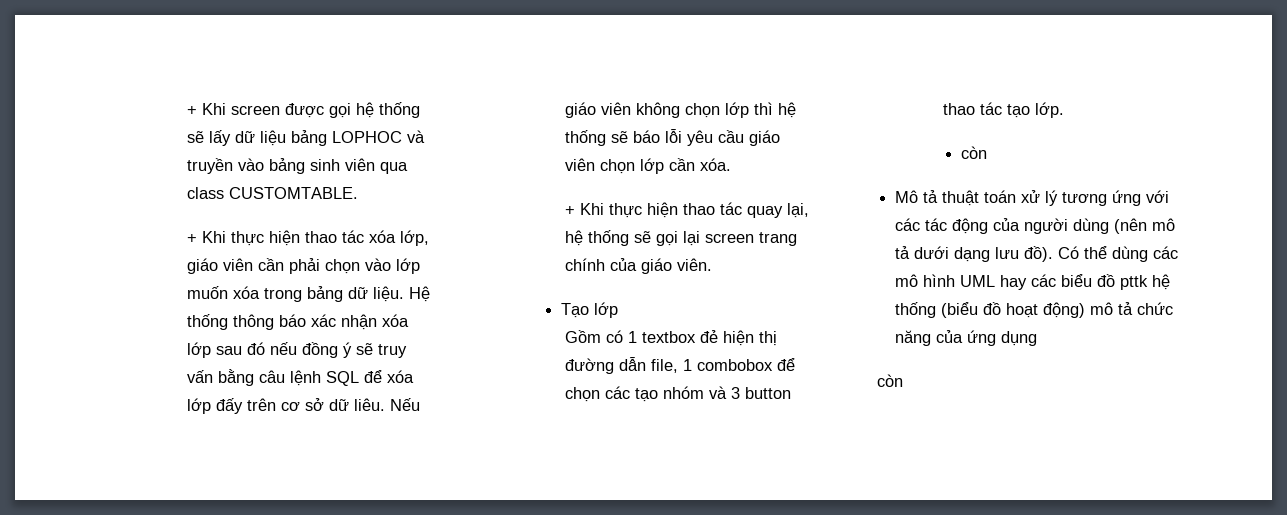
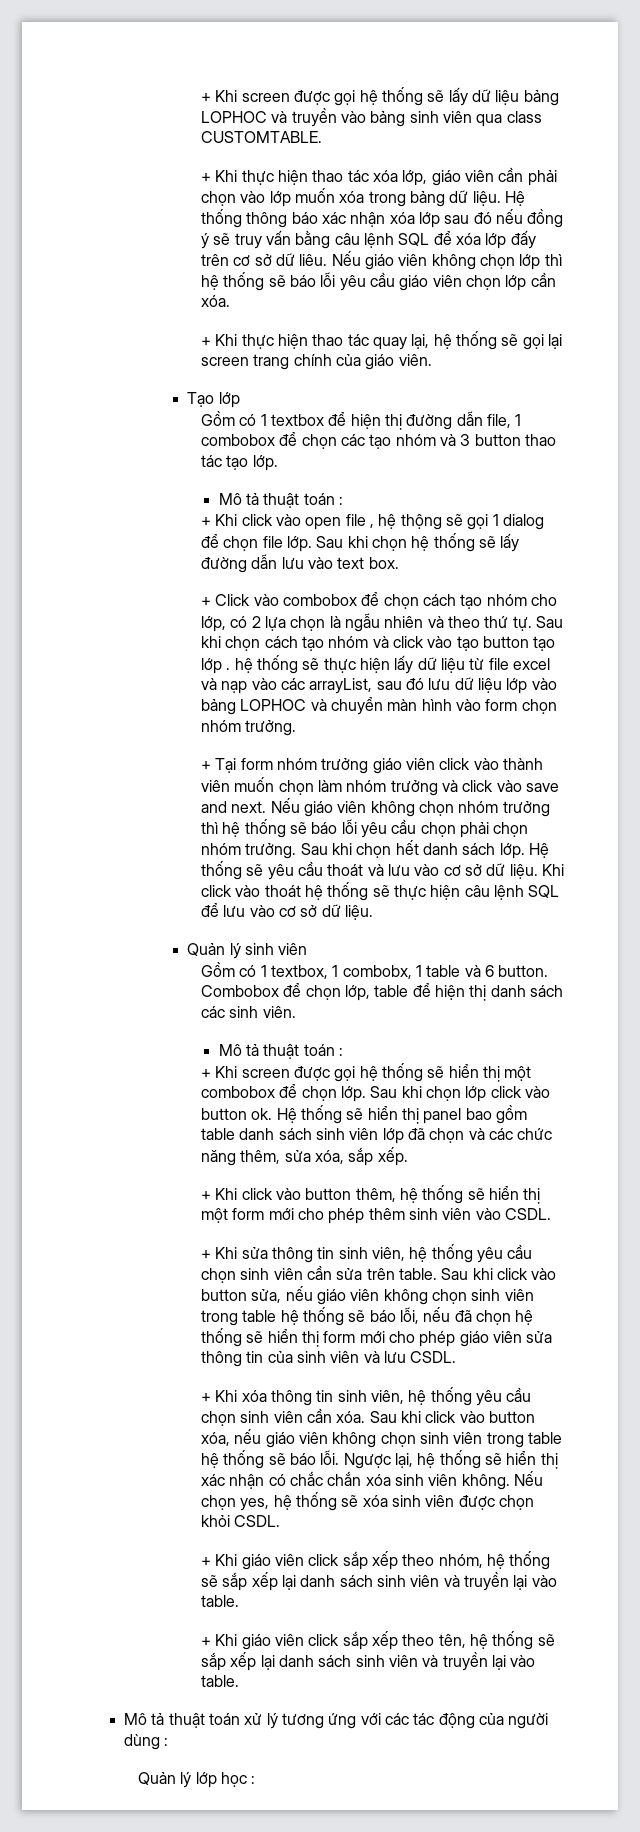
[700,330,719,343] đẻ -> [328,412,347,426] để
[961,146,988,159] còn -> [218,493,344,508] [201,514,544,530] [201,533,520,552] [201,554,399,573] [201,592,558,609] [201,613,563,632] [201,636,556,651] [201,655,550,674] [201,677,557,694] [201,697,557,715] [201,720,297,736] [201,758,544,774] [201,777,560,796] [201,798,550,817] [201,819,529,838] [201,840,550,859] [201,861,564,880] [201,882,560,901] [201,903,374,920] [187,943,308,959] [201,962,549,979] [201,983,564,1001] [201,1006,296,1018] [218,1044,344,1059] [201,1063,532,1082] [201,1084,551,1102] [201,1105,528,1124] [201,1128,553,1144] [201,1147,408,1166] [201,1185,541,1204] [201,1208,552,1224] [201,1244,533,1263] [201,1265,557,1283] [201,1286,534,1305] [201,1307,534,1326] [201,1328,553,1347] [201,1351,457,1367] [201,1387,532,1406] [201,1408,536,1426] [201,1429,563,1448] [201,1450,558,1469] [201,1471,544,1490] [201,1492,535,1511] [201,1515,281,1527] [201,1551,551,1570] [201,1572,557,1591] [201,1595,240,1607] [201,1631,555,1650] [201,1652,536,1671] [201,1675,240,1687] Mô tả thuật toán : // + Khi click vào open file , hệ thộng sẽ gọi 1 dialog để chọn file lớp. Sau khi chọn hệ thống sẽ lấy đường dẫn lưu vào text box. // + Click vào combobox để chọn cách tạo nhóm cho lớp, có 2 lựa chọn là ngẫu nhiên và theo thứ tự. Sau khi chọn cách tạo nhóm và click vào tạo button tạo lớp . hệ thống sẽ thực hiện lấy dữ liệu từ file excel và nạp vào các arrayList, sau đó lưu dữ liệu lớp vào bảng LOPHOC và chuyển màn hình vào form chọn nhóm trưởng. // + Tại form nhóm trưởng giáo viên click vào thành viên muốn chọn làm nhóm trưởng và click vào save and next. Nếu giáo viên không chọn nhóm trưởng thì hệ thống sẽ báo lỗi yêu cầu chọn phải chọn nhóm trưởng. Sau khi chọn hết danh sách lớp. Hệ thống sẽ yêu cầu thoát và lưu vào cơ sở dữ liệu. Khi click vào thoát hệ thống sẽ thực hiện câu lệnh SQL để lưu vào cơ sở dữ liệu. // Quản lý sinh viên // Gồm có 1 textbox, 1 combobx, 1 table và 6 button. Combobox để chọn lớp, table để hiện thị danh sách các sinh viên. // Mô tả thuật toán : // + Khi screen được gọi hệ thống sẽ hiển thị một combobox để chọn lớp. Sau khi chọn lớp click vào button ok. Hệ thống sẽ hiển thị panel bao gồm table danh sách sinh viên lớp đã chọn và các chức năng thêm, sửa xóa, sắp xếp. // + Khi click vào button thêm, hệ thống sẽ hiển thị một form mới cho phép thêm sinh viên vào CSDL. // + Khi sửa thông tin sinh viên, hệ thống yêu cầu chọn sinh viên cần sửa trên table. Sau khi click vào button sửa, nếu giáo viên không chọn sinh viên trong table hệ thống sẽ báo lỗi, nếu đã chọn hệ thống sẽ hiển thị form mới cho phép giáo viên sửa thông tin của sinh viên và lưu CSDL. // + Khi xóa thông tin sinh viên, hệ thống yêu cầu chọn sinh viên cần xóa. Sau khi click vào button xóa, nếu giáo viên không chọn sinh viên trong table hệ thống sẽ báo lỗi. Ngược lại, hệ thống sẽ hiển thị xác nhận có chắc chắn xóa sinh viên không. Nếu chọn yes, hệ thống sẽ xóa sinh viên được chọn khỏi CSDL. // + Khi giáo viên click sắp xếp theo nhóm, hệ thống sẽ sắp xếp lại danh sách sinh viên và truyền lại vào table. // + Khi giáo viên click sắp xếp theo tên, hệ thống sẽ sắp xếp lại danh sách sinh viên và truyền lại vào table.
[1114,218,1176,234] [895,246,1179,262] [895,274,1171,290] [895,302,1174,318] [895,330,1038,346] [877,374,904,387] (nên mô tả dưới dạng lưu đồ). Có thể dùng các mô hình UML hay các biểu đồ pttk hệ thống (biểu đồ hoạt động) mô tả chức năng của ứng dụng // còn -> [164,1737,169,1746] [138,1772,256,1788] : // Quản lý lớp học :

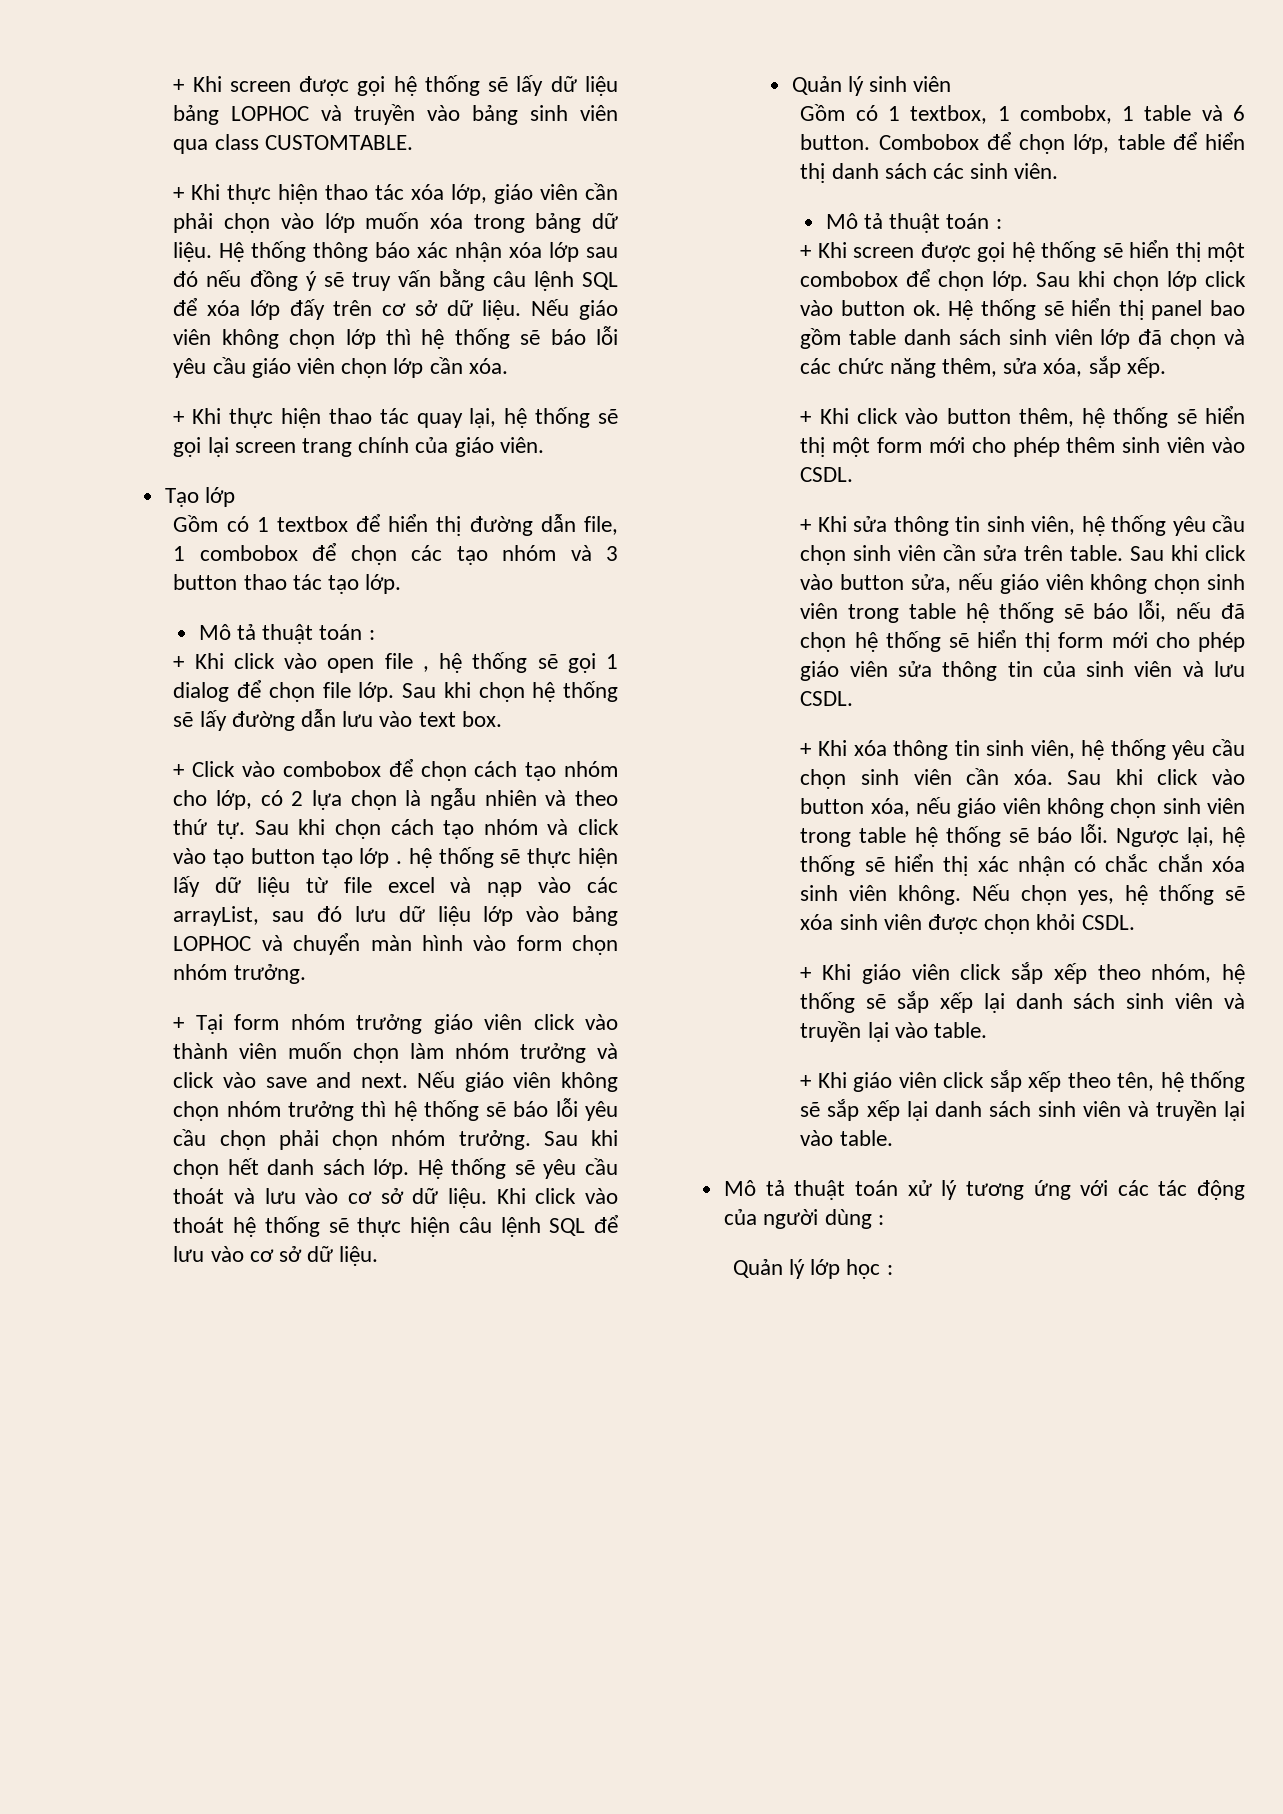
[299,254,328,266] liêu. -> [482,300,522,320] liệu.
[350,414,381,429] hiện -> [388,514,429,532] hiển
[400,514,442,530] thộng -> [472,652,528,673] thống
[435,985,466,1000] hiện -> [1205,132,1245,150] hiển

